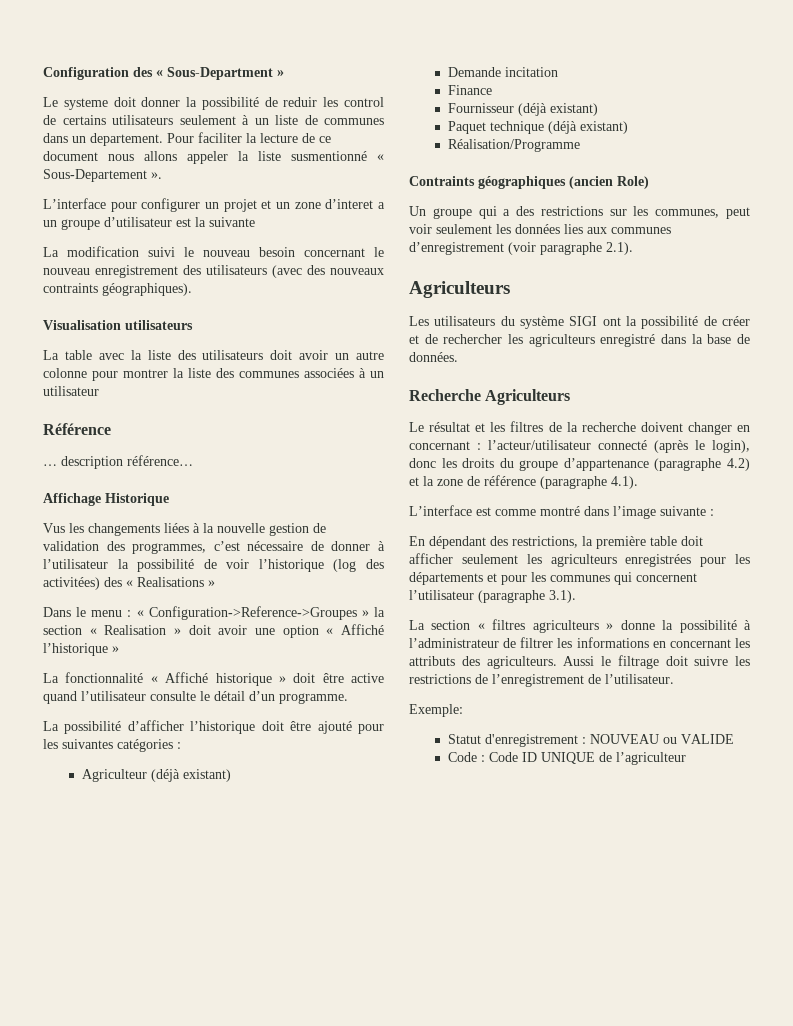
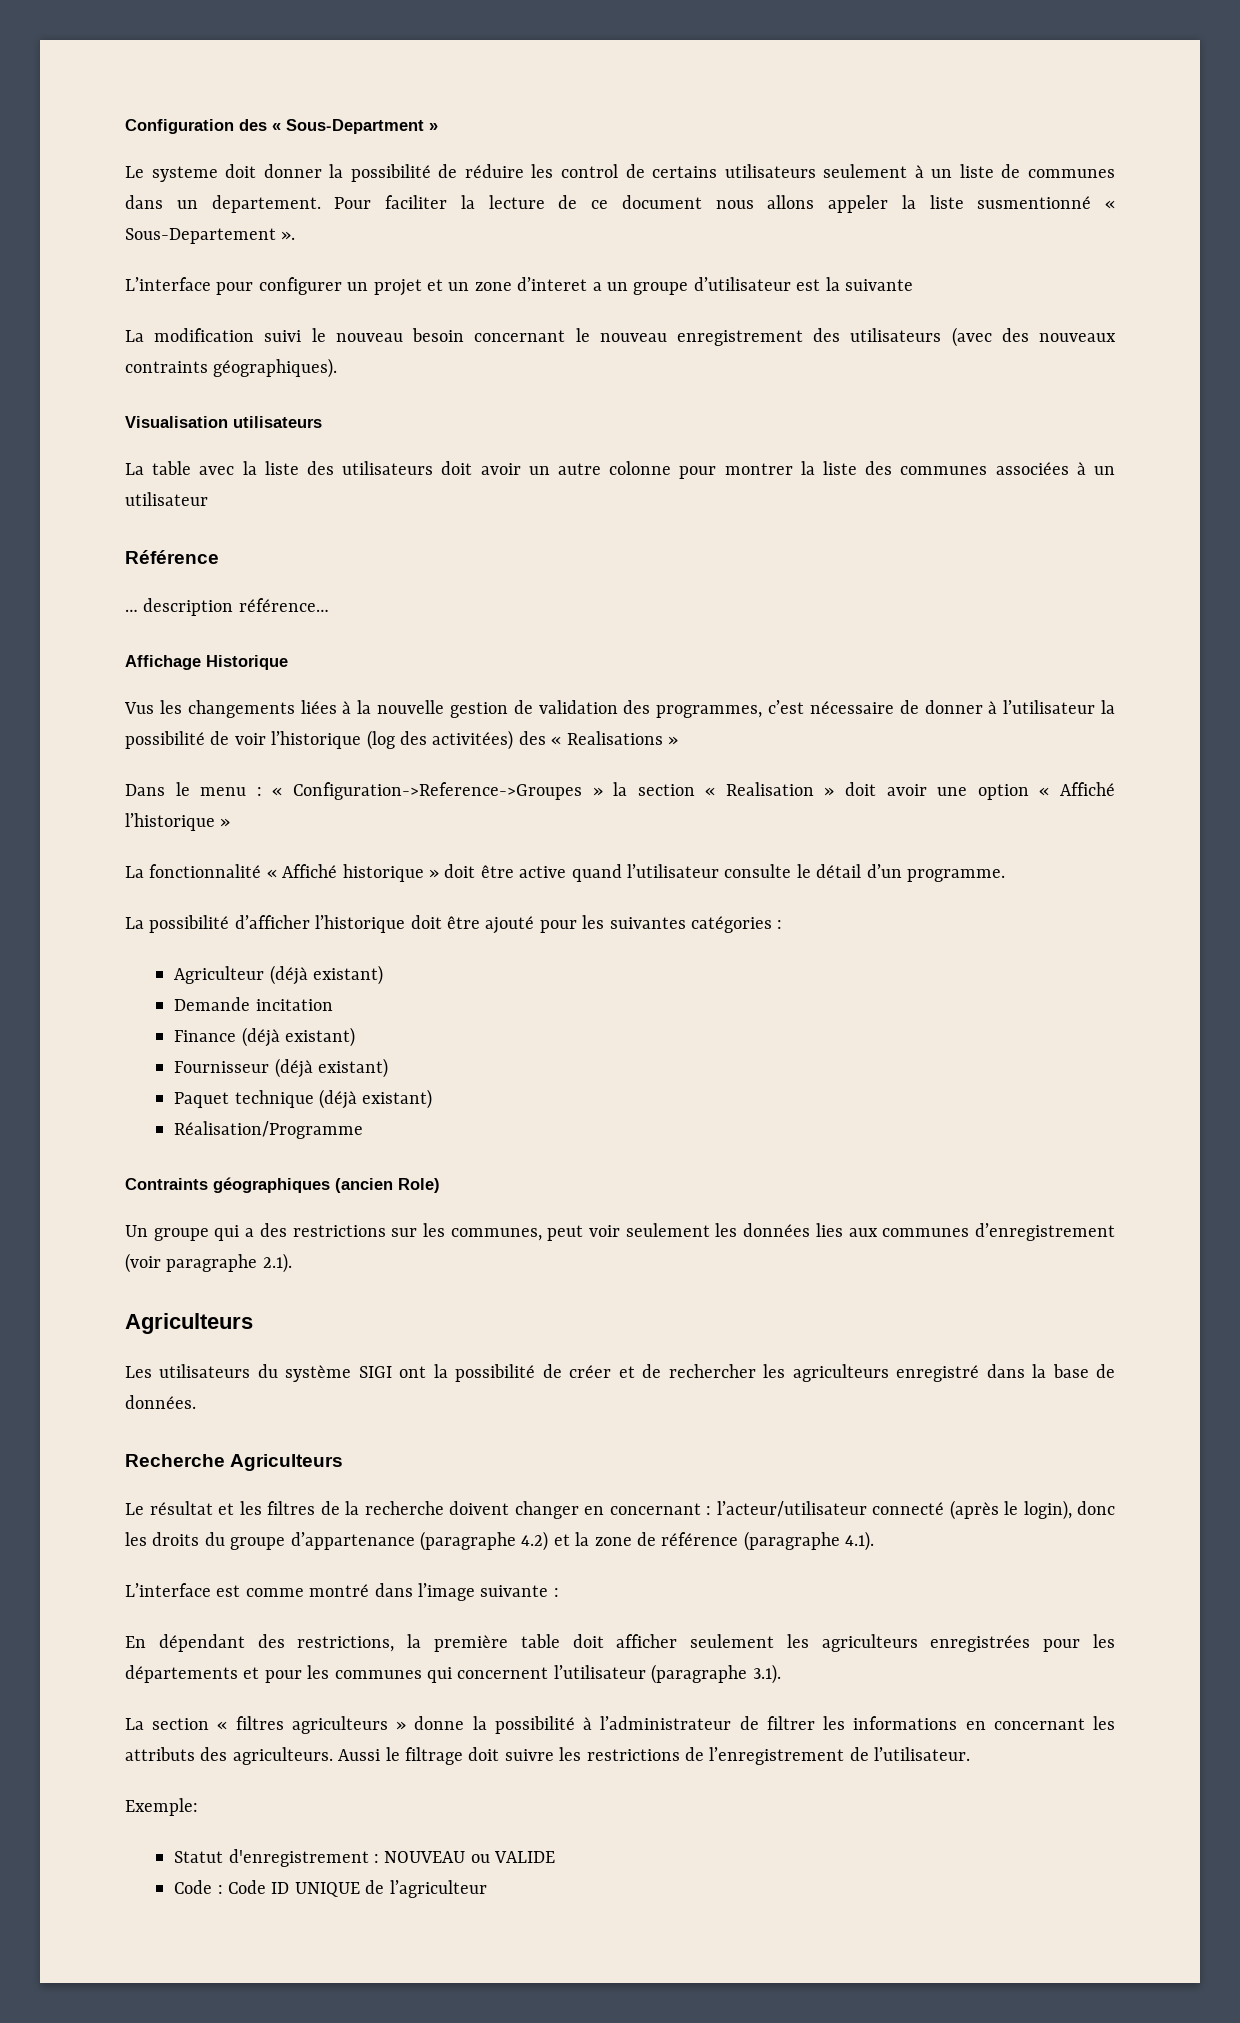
[283,97,318,107] reduir -> [464,164,524,178] réduire
(492, 90) none -> [241,1027,355,1047] (déjà existant)

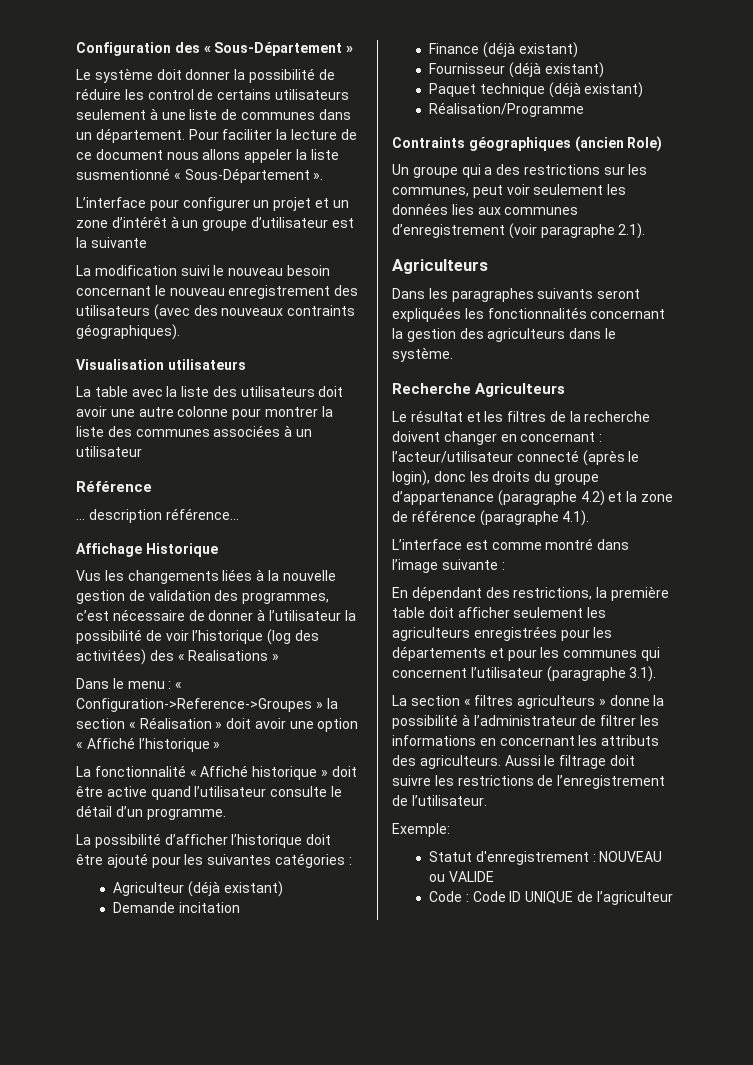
[286,119,424,134] Sous-Department -> [214,42,343,56] Sous-Département
[151,166,218,182] systeme -> [94,68,153,83] système
[931,169,953,178] un -> [161,112,186,120] une
[211,195,321,213] departement. -> [95,128,185,143] département.
[125,228,276,244] Sous-Departement -> [184,168,310,183] Sous-Département
[517,277,602,291] d’interet a -> [111,216,179,228] d’intérêt à
[528,466,550,475] un -> [110,409,135,417] une
[725,782,814,796] Realisation -> [139,717,212,729] Réalisation
[125,1364,1116,1382] [125,1395,196,1409] Les utilisateurs du système SIGI ont la possibilité de créer et de rechercher les agriculteurs enregistré dans la base de données. -> [392,288,641,302] [392,307,666,322] [392,328,616,342] [392,347,453,362] Dans les paragraphes suivants seront expliquées les fonctionnalités concernant la gestion des agriculteurs dans le système.

